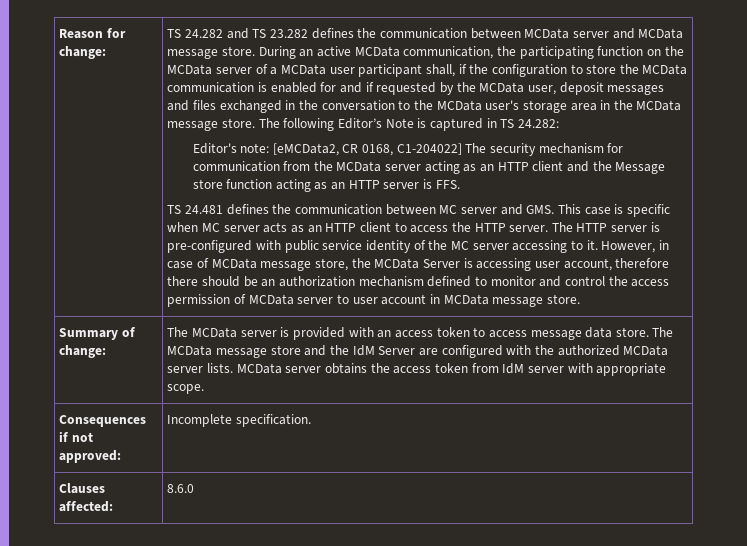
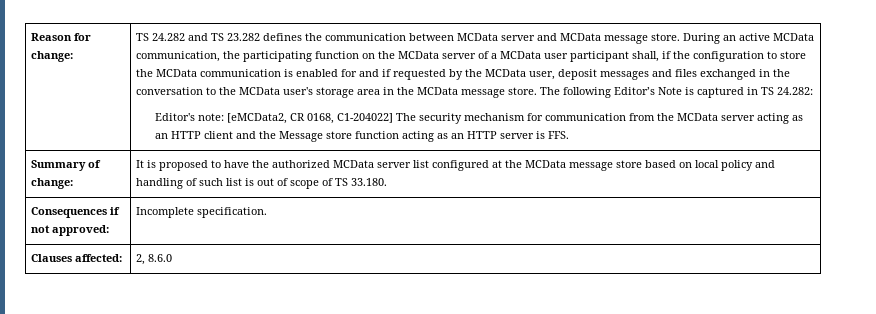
[167,204,670,217] [167,222,660,233] [167,240,669,253] [167,258,670,271] [167,276,670,287] [167,294,580,307] [59,327,137,340] [59,345,107,358] [167,327,674,340] [167,345,669,358] [167,363,667,376] [167,384,205,394] // TS 24.481 defines the communication between MC server and GMS. This case is specific when MC server acts as an HTTP client to access the HTTP server. The HTTP server is pre-configured with public service identity of the MC server accessing to it. However, in case of MCData message store, the MCData Server is accessing user account, therefore there should be an authorization mechanism defined to monitor and control the access permission of MCData server to user account in MCData message store. // Summary of change: | The MCData server is provided with an access token to access message data store. The MCData message store and the IdM Server are configured with the authorized MCData server lists. MCData server obtains the access token from IdM server with appropriate scope. -> [30,160,101,171] [30,178,73,189] [135,160,775,171] [135,178,387,189] // Summary of change: | It is proposed to have the authorized MCData server list configured at the MCData message store based on local policy and handling of such list is out of scope of TS 33.180.
(114, 506) none -> [135,254,145,265] 2,

